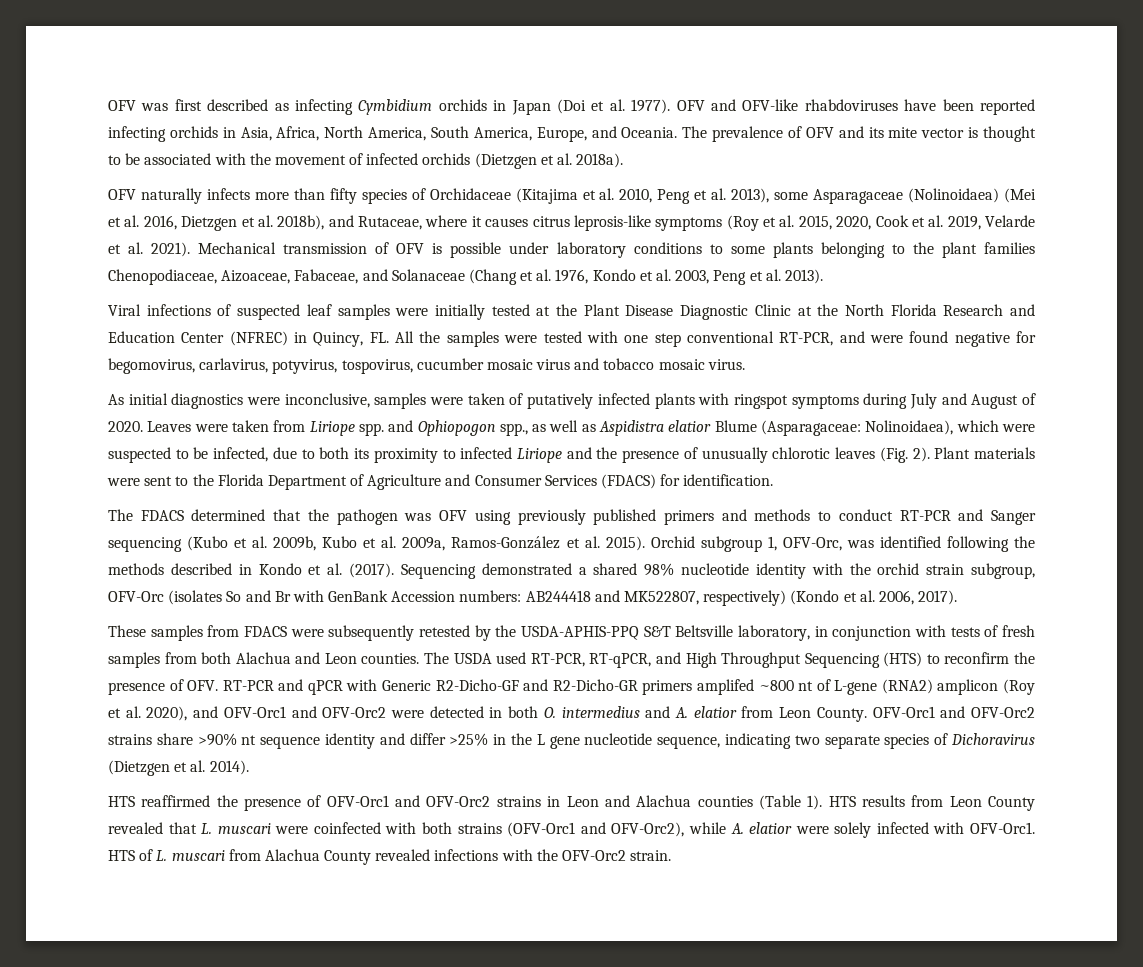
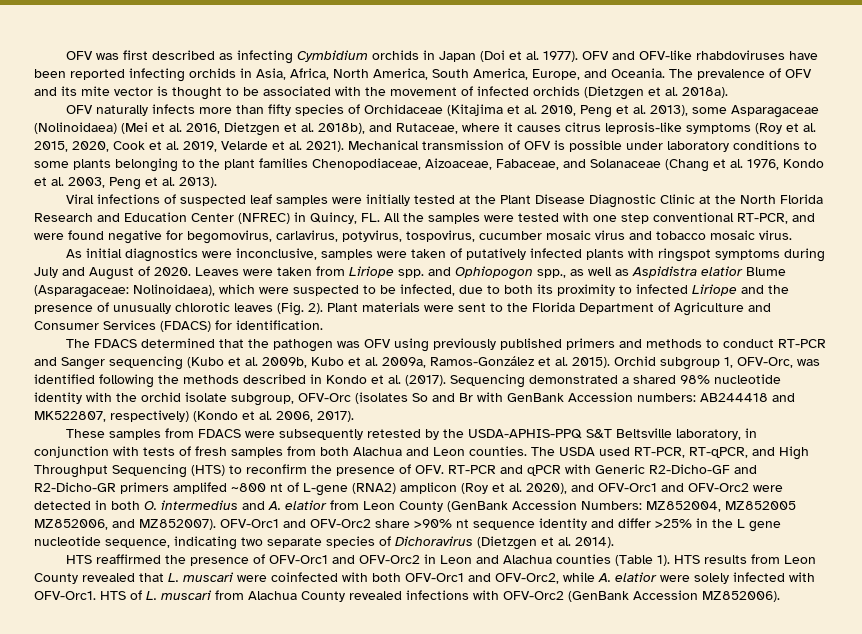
[926,564,965,575] strain -> [185,392,227,402] isolate
[816,706,1035,722] [108,734,152,745] County. OFV-Orc1 and OFV-Orc2 strains -> [399,500,796,512] [34,519,371,530] County (GenBank Accession Numbers: MZ852004, MZ852005 MZ852006, and MZ852007). OFV-Orc1 and OFV-Orc2
[496,796,541,807] strains -> (421, 559) none
[457,822,685,837] strains (OFV-Orc1 and OFV-Orc2), -> [405,573,559,584] OFV-Orc1 and OFV-Orc2,
[536,849,672,861] the OFV-Orc2 strain. -> [503,590,780,602] OFV-Orc2 (GenBank Accession MZ852006).

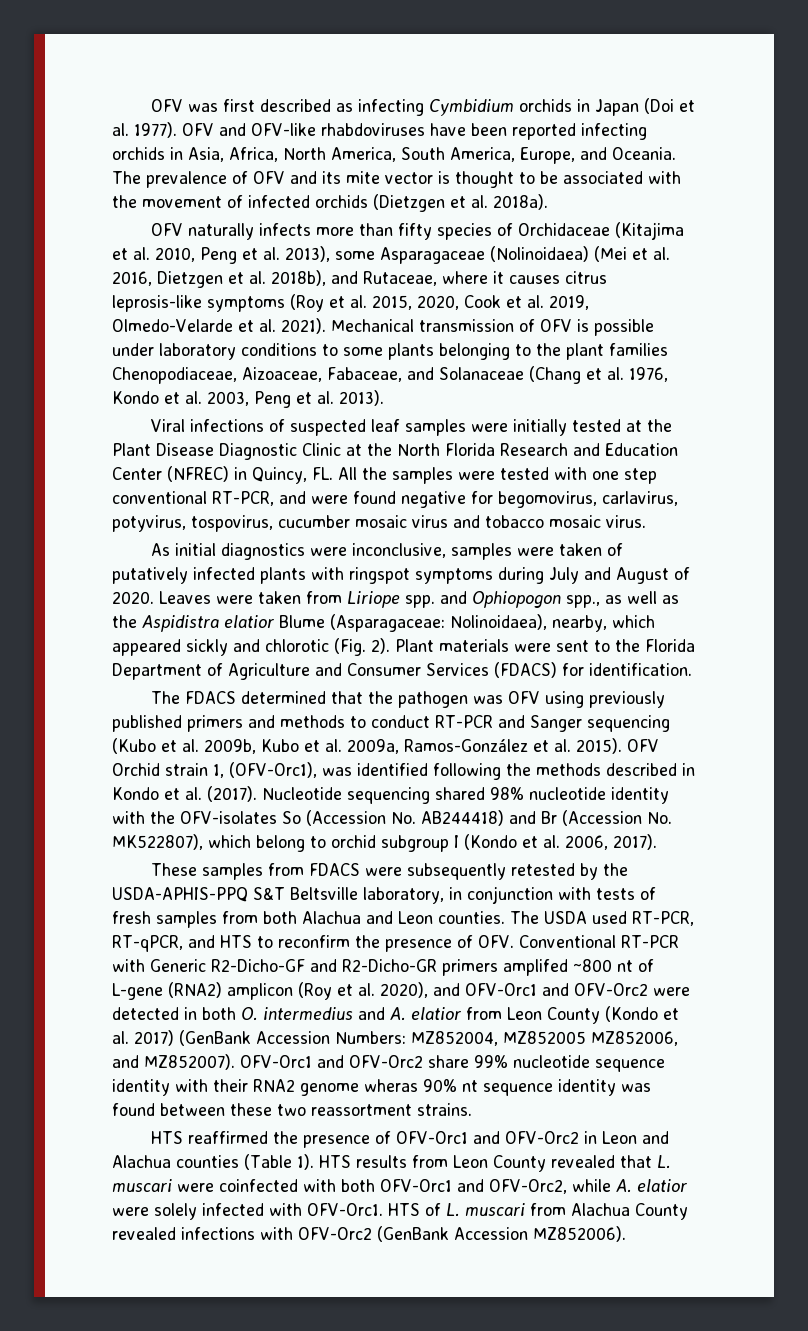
[221,141,268,150] Velarde -> [112,319,233,332] Olmedo-Velarde
(629, 272) none -> [112,615,137,628] the
[219,284,789,296] [34,302,273,314] which were suspected to be infected, due to both its proximity to infected Liriope and the presence of unusually chlorotic leaves -> [552,615,655,632] [112,639,329,656] nearby, which appeared sickly and chlorotic
[614,356,793,370] Orchid subgroup 1, OFV-Orc, -> [627,739,659,752] [112,762,317,778] OFV Orchid strain 1, (OFV-Orc1),
[450,374,629,388] Sequencing demonstrated a -> [262,787,430,804] Nucleotide sequencing
[141,392,795,406] [34,410,189,422] orchid isolate subgroup, OFV-Orc (isolates So and Br with GenBank Accession numbers: AB244418 and MK522807, respectively) -> [180,810,672,826] [112,834,459,852] OFV-isolates So (Accession No. AB244418) and Br (Accession No. MK522807), which belong to orchid subgroup I
[779,446,809,460] [34,464,225,478] High Throughput Sequencing (HTS) -> [219,935,252,948] HTS
[448,465,561,476] RT-PCR and qPCR -> [518,935,679,948] Conventional RT-PCR
(443, 506) none -> [605,1006,679,1022] [112,1030,174,1046] (Kondo et al. 2017)
[414,518,781,532] [34,536,614,550] >90% nt sequence identity and differ >25% in the L gene nucleotide sequence, indicating two separate species of Dichoravirus (Dietzgen et al. 2014). -> [474,1055,665,1072] [112,1079,651,1096] [112,1103,472,1116] 99% nucleotide sequence identity with their RNA2 genome wheras 90% nt sequence identity was found between these two reassortment strains.

